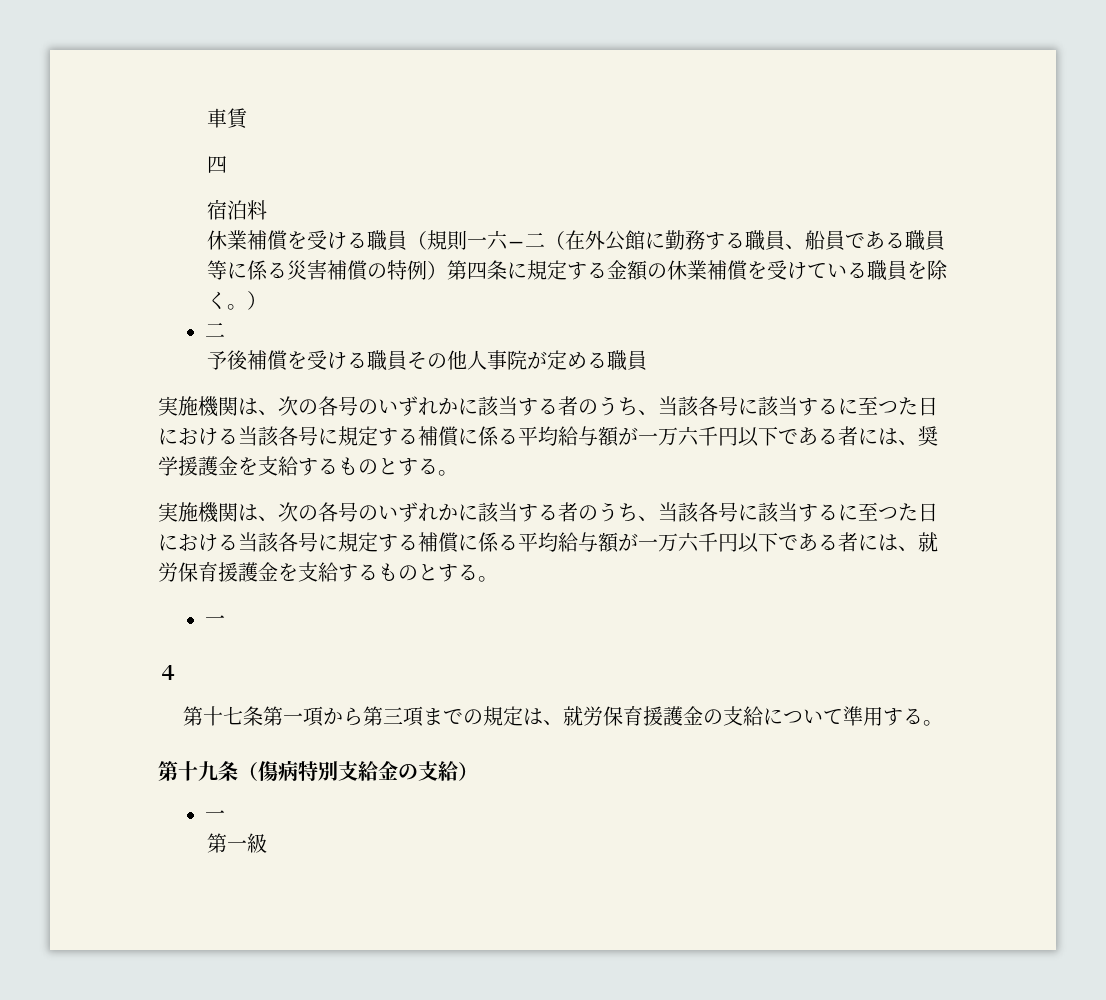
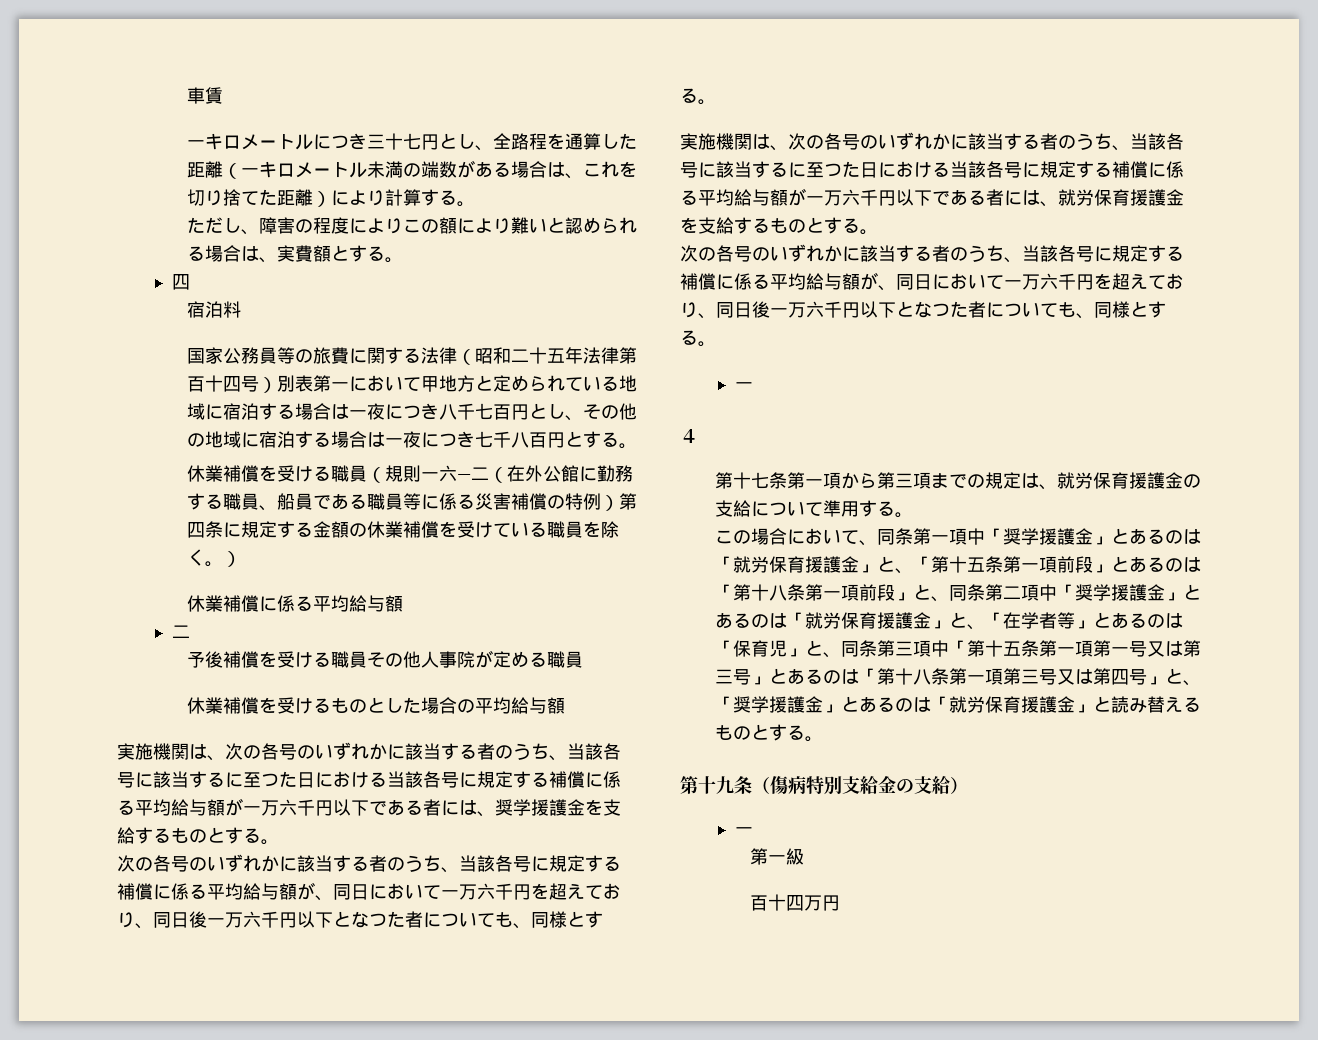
[207,156,228,173] [207,199,268,220] 四 // 宿泊料 -> [186,133,637,151] [186,160,637,179] [186,189,475,207] [186,217,637,235] [186,245,403,263] [171,274,190,290] [186,301,241,318] [186,347,637,365] [186,375,637,393] [186,403,637,421] [186,431,637,449] 一キロメートルにつき三十七円とし、全路程を通算した距離（一キロメートル未満の端数がある場合は、これを切り捨てた距離）により計算する。 // ただし、障害の程度によりこの額により難いと認められる場合は、実費額とする。 // 四 // 宿泊料 // 国家公務員等の旅費に関する法律（昭和二十五年法律第百十四号）別表第一において甲地方と定められている地域に宿泊する場合は一夜につき八千七百円とし、その他の地域に宿泊する場合は一夜につき七千八百円とする。
(268, 300) none -> [186,595,403,612] // 休業補償に係る平均給与額
(648, 360) none -> [186,697,565,714] // 休業補償を受けるものとした場合の平均給与額
(458, 473) none -> [117,854,621,873] [117,882,621,901] [117,911,603,929] [680,88,716,105] // 次の各号のいずれかに該当する者のうち、当該各号に規定する補償に係る平均給与額が、同日において一万六千円を超えており、同日後一万六千円以下となつた者についても、同様とする。
(498, 579) none -> [680,244,1184,263] [680,272,1184,291] [680,301,1166,319] [680,330,716,347] // 次の各号のいずれかに該当する者のうち、当該各号に規定する補償に係る平均給与額が、同日において一万六千円を超えており、同日後一万六千円以下となつた者についても、同様とする。
(943, 723) none -> [714,528,1201,546] [714,556,1201,574] [714,584,1201,602] [714,612,1183,630] [714,640,1201,658] [714,668,1201,686] [714,696,1201,713] [714,724,823,742] // この場合において、同条第一項中「奨学援護金」とあるのは「就労保育援護金」と、「第十五条第一項前段」とあるのは「第十八条第一項前段」と、同条第二項中「奨学援護金」とあるのは「就労保育援護金」と、「在学者等」とあるのは「保育児」と、同条第三項中「第十五条第一項第一号又は第三号」とあるのは「第十八条第一項第三号又は第四号」と、「奨学援護金」とあるのは「就労保育援護金」と読み替えるものとする。
(268, 843) none -> [749,894,840,911] // 百十四万円

